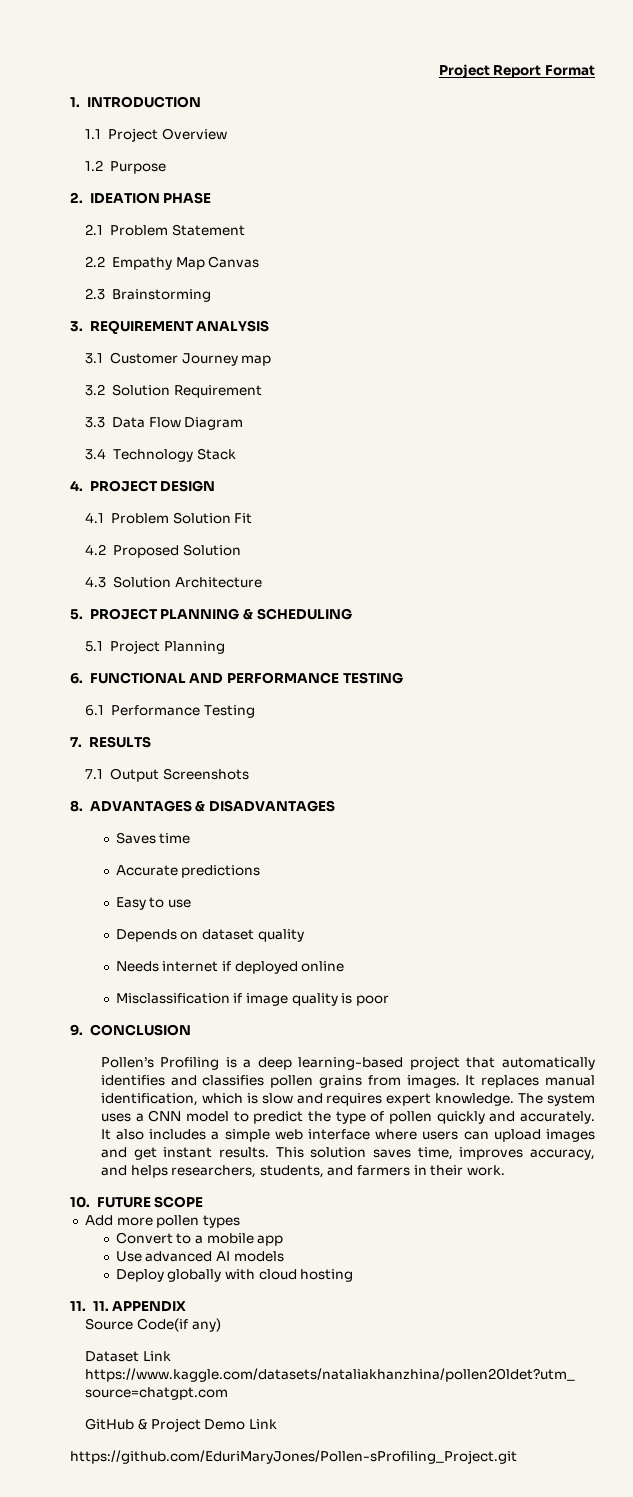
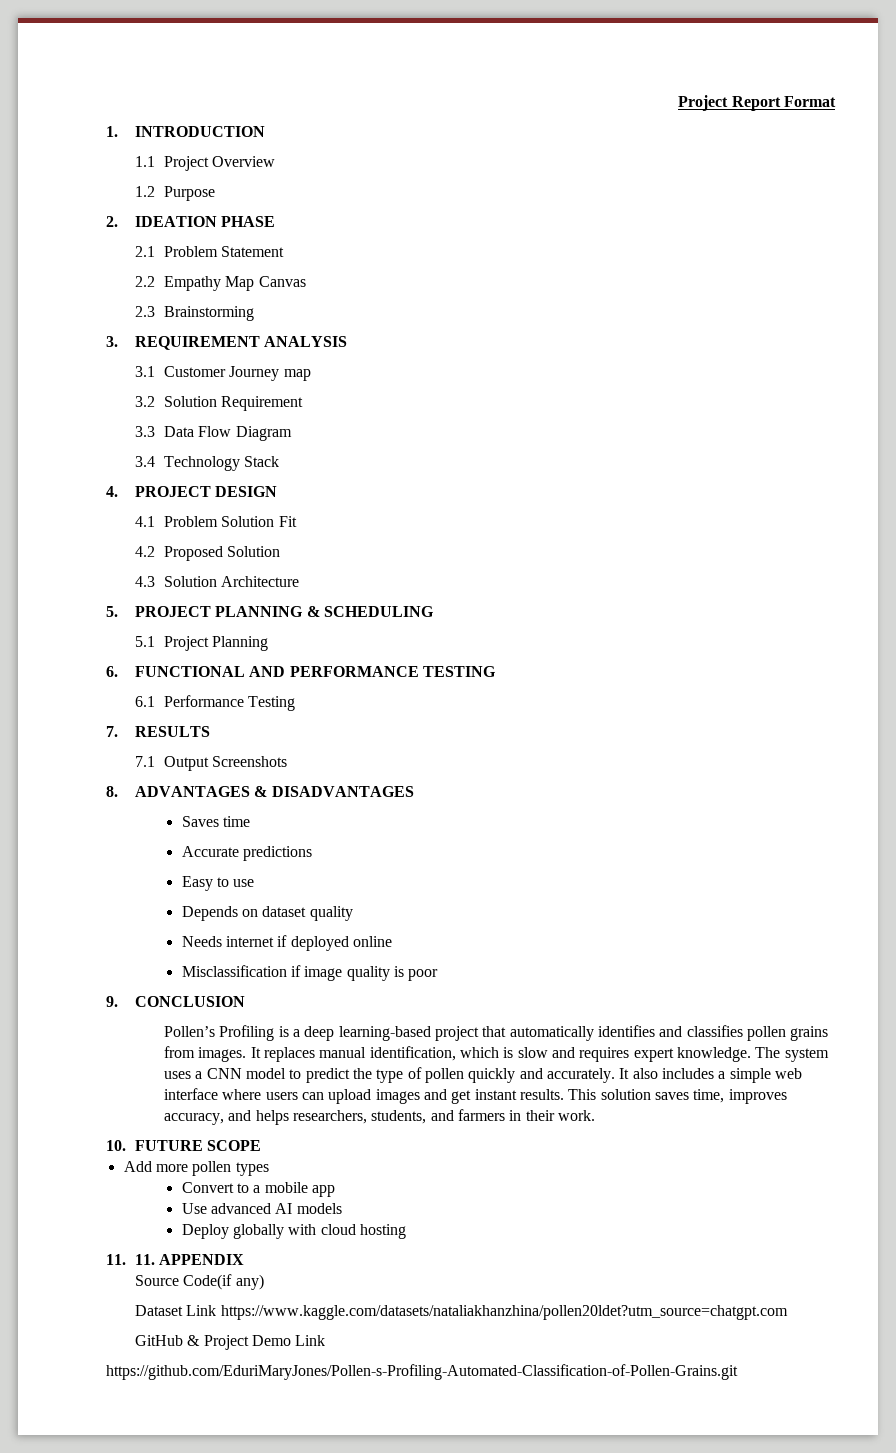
[70,1450,517,1464] https://github.com/EduriMaryJones/Pollen-sProfiling_Project.git -> [106,1364,738,1380] https://github.com/EduriMaryJones/Pollen-s-Profiling-Automated-Classification-of-Pollen-Grains.git

